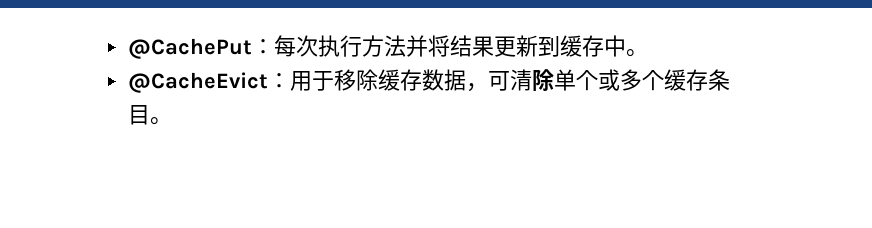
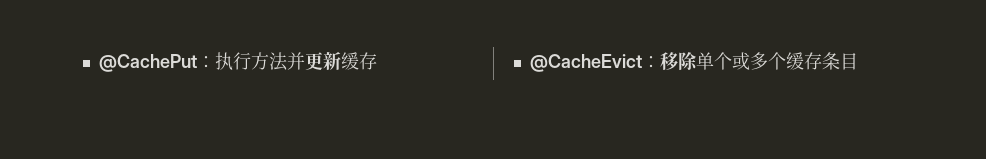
[274,35,319,57] 每次 -> (215, 62) none
[428,35,649,57] 将结果更新到缓存中。 -> [304,52,377,70] 更新缓存
[290,69,533,92] 用于移除缓存数据，可清 -> [659,52,678,70] 移
[150,117,173,125] 。 -> (858, 61) none

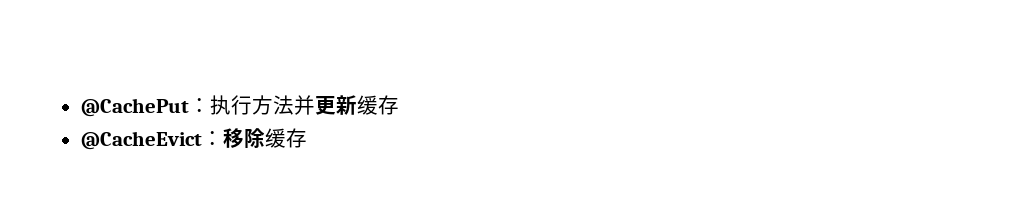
[695,52,858,70] 单个或多个缓存条目 -> [264,128,307,148] 缓存

